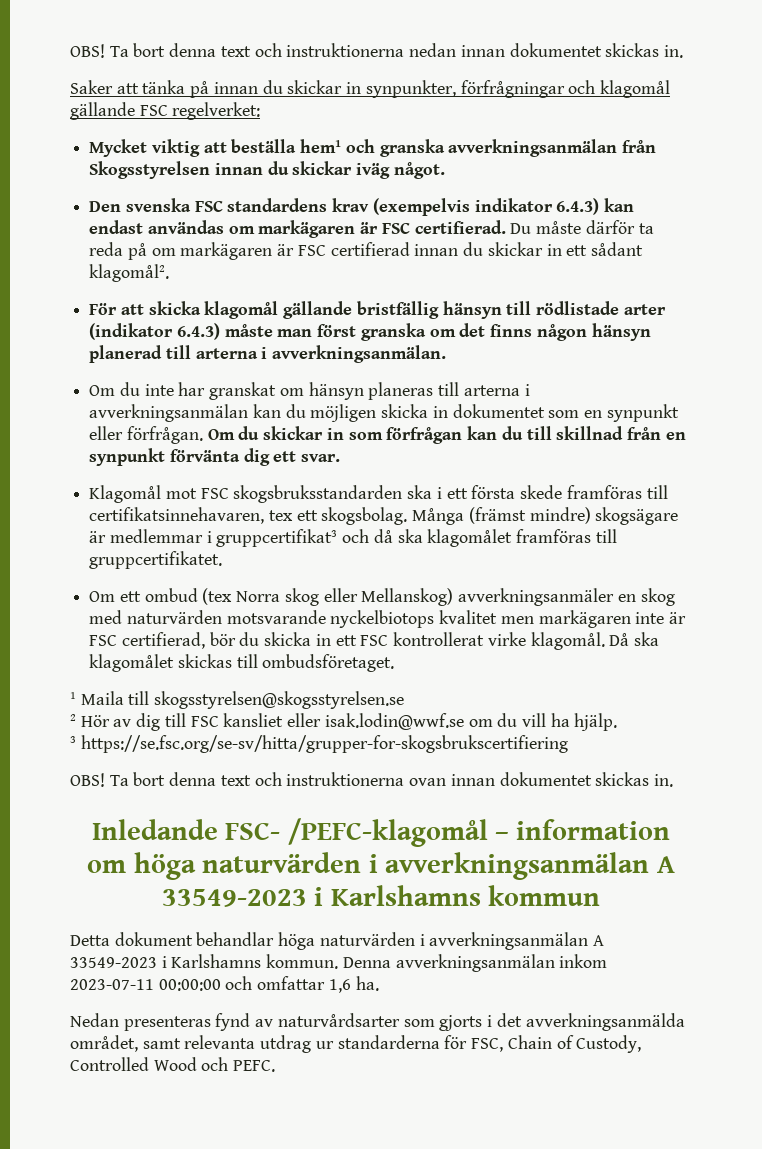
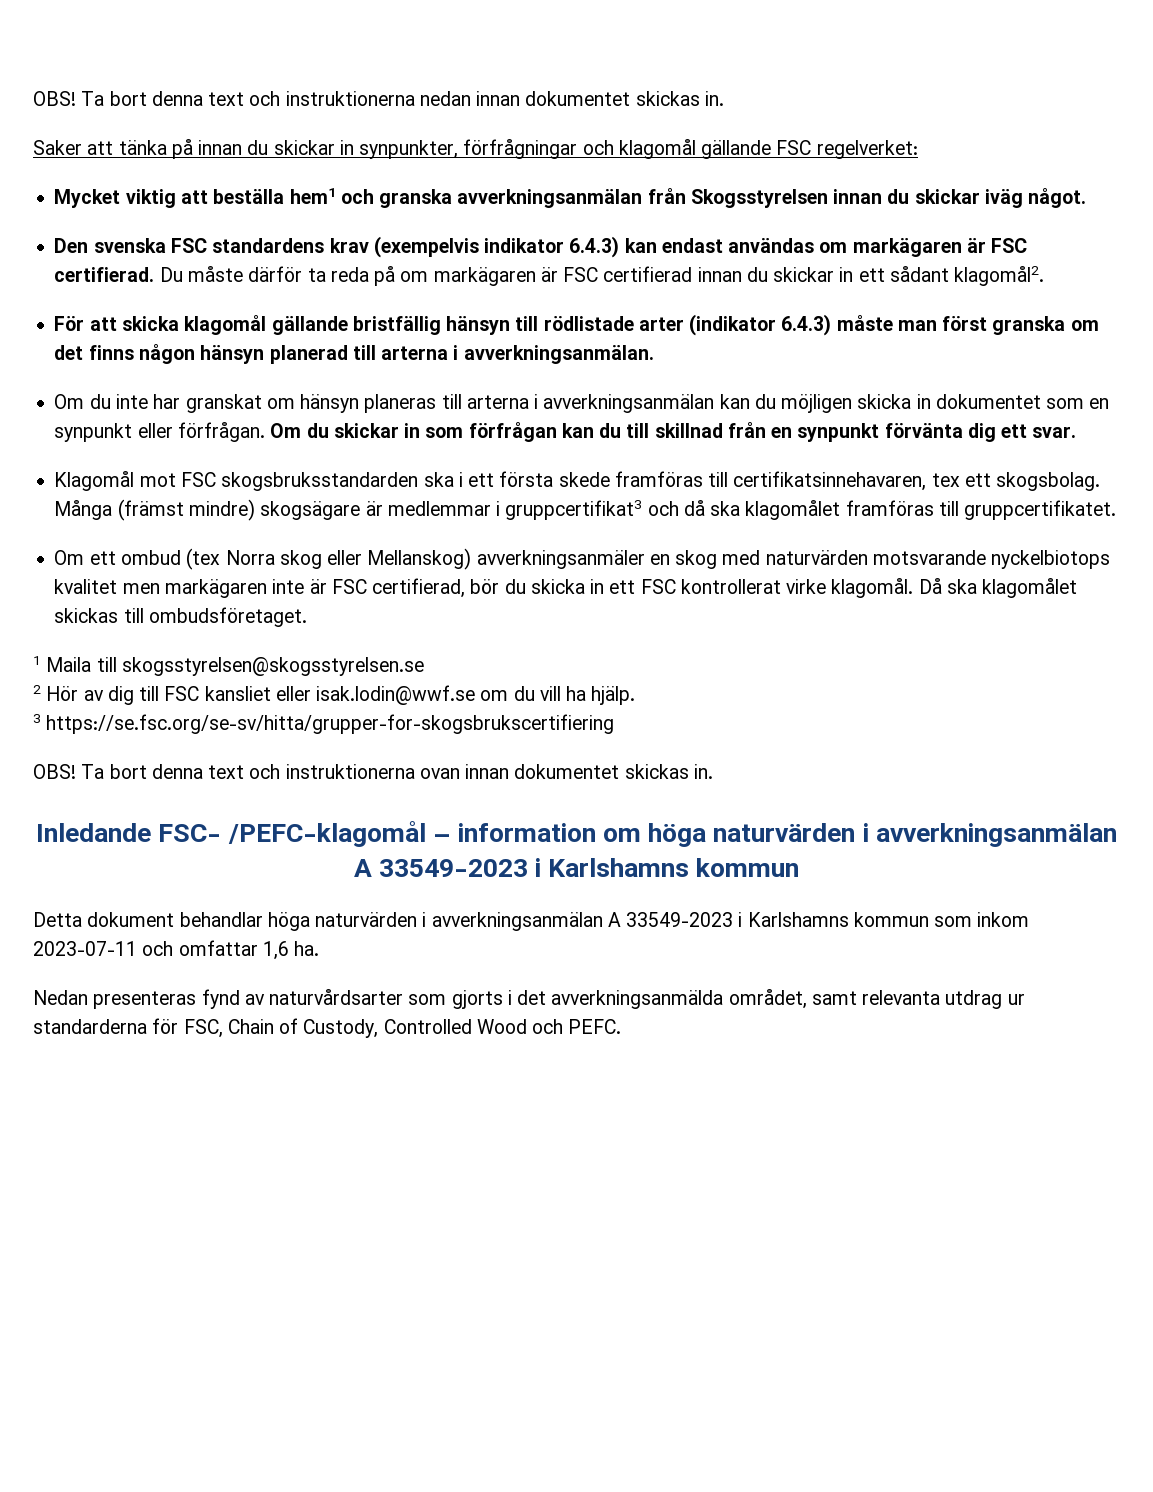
[266,954,555,972] kommun. Denna avverkningsanmälan -> [853,912,973,927] kommun som
[158,979,221,991] 00:00:00 -> (137, 948) none

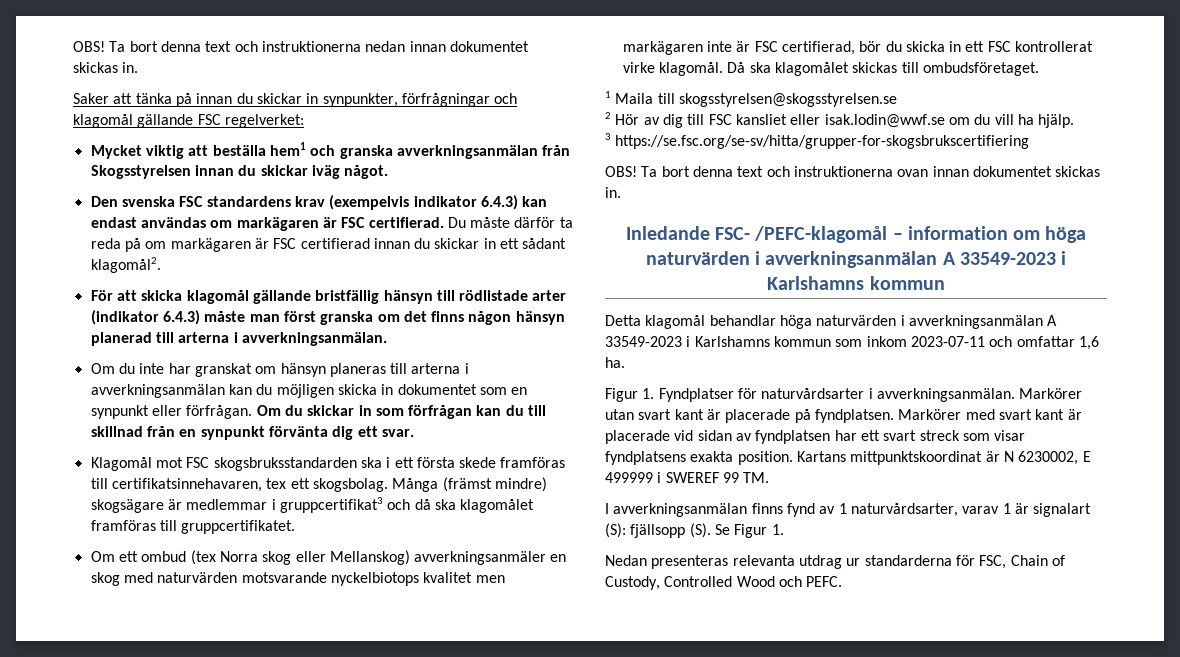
[87,912,175,927] dokument -> [645,315,706,329] klagomål
[33,989,857,1009] Nedan presenteras fynd av naturvårdsarter som gjorts i det avverkningsanmälda området, samt -> [605,388,1083,402] [605,409,1082,423] [605,430,1026,444] [605,451,1091,465] [605,472,770,483] [605,503,1092,517] [605,523,784,538] [605,555,729,569] Figur 1. Fyndplatser för naturvårdsarter i avverkningsanmälan. Markörer utan svart kant är placerade på fyndplatsen. Markörer med svart kant är placerade vid sidan av fyndplatsen har ett svart streck som visar fyndplatsens exakta position. Kartans mittpunktskoordinat är N 6230002, E 499999 i SWEREF 99 TM. // I avverkningsanmälan finns fynd av 1 naturvårdsarter, varav 1 är signalart (S): fjällsopp (S). Se Figur 1. // Nedan presenteras

